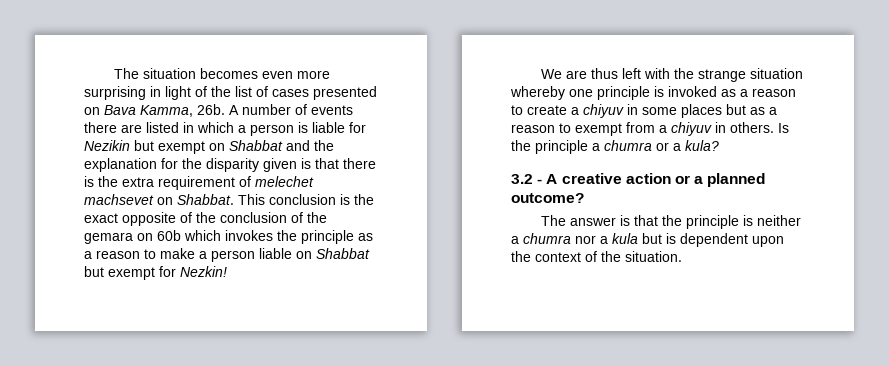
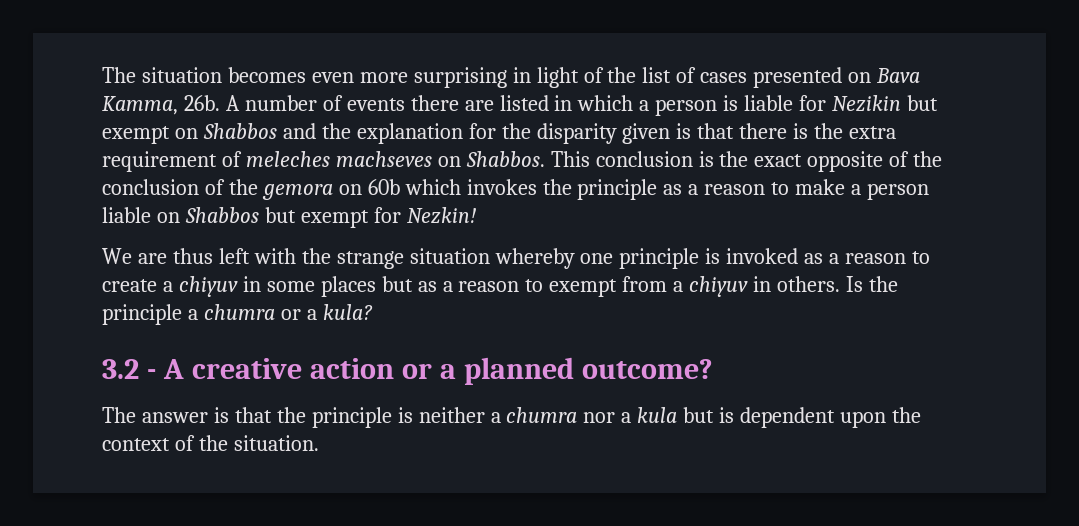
[229,140,283,151] Shabbat -> [202,123,277,139] Shabbos
[255,176,314,187] [84,194,234,205] melechet machsevet on Shabbat. -> [245,151,545,167] meleches machseves on Shabbos.
[84,232,133,244] gemara -> [261,184,333,200] gemora
[316,248,370,259] Shabbat -> [184,207,259,223] Shabbos

